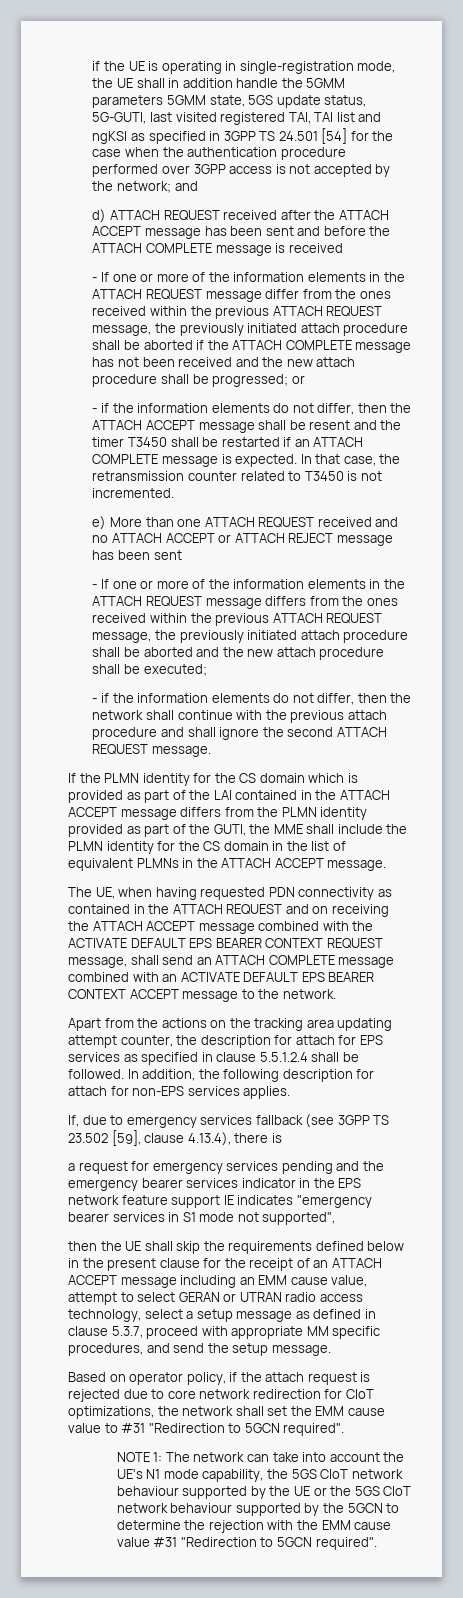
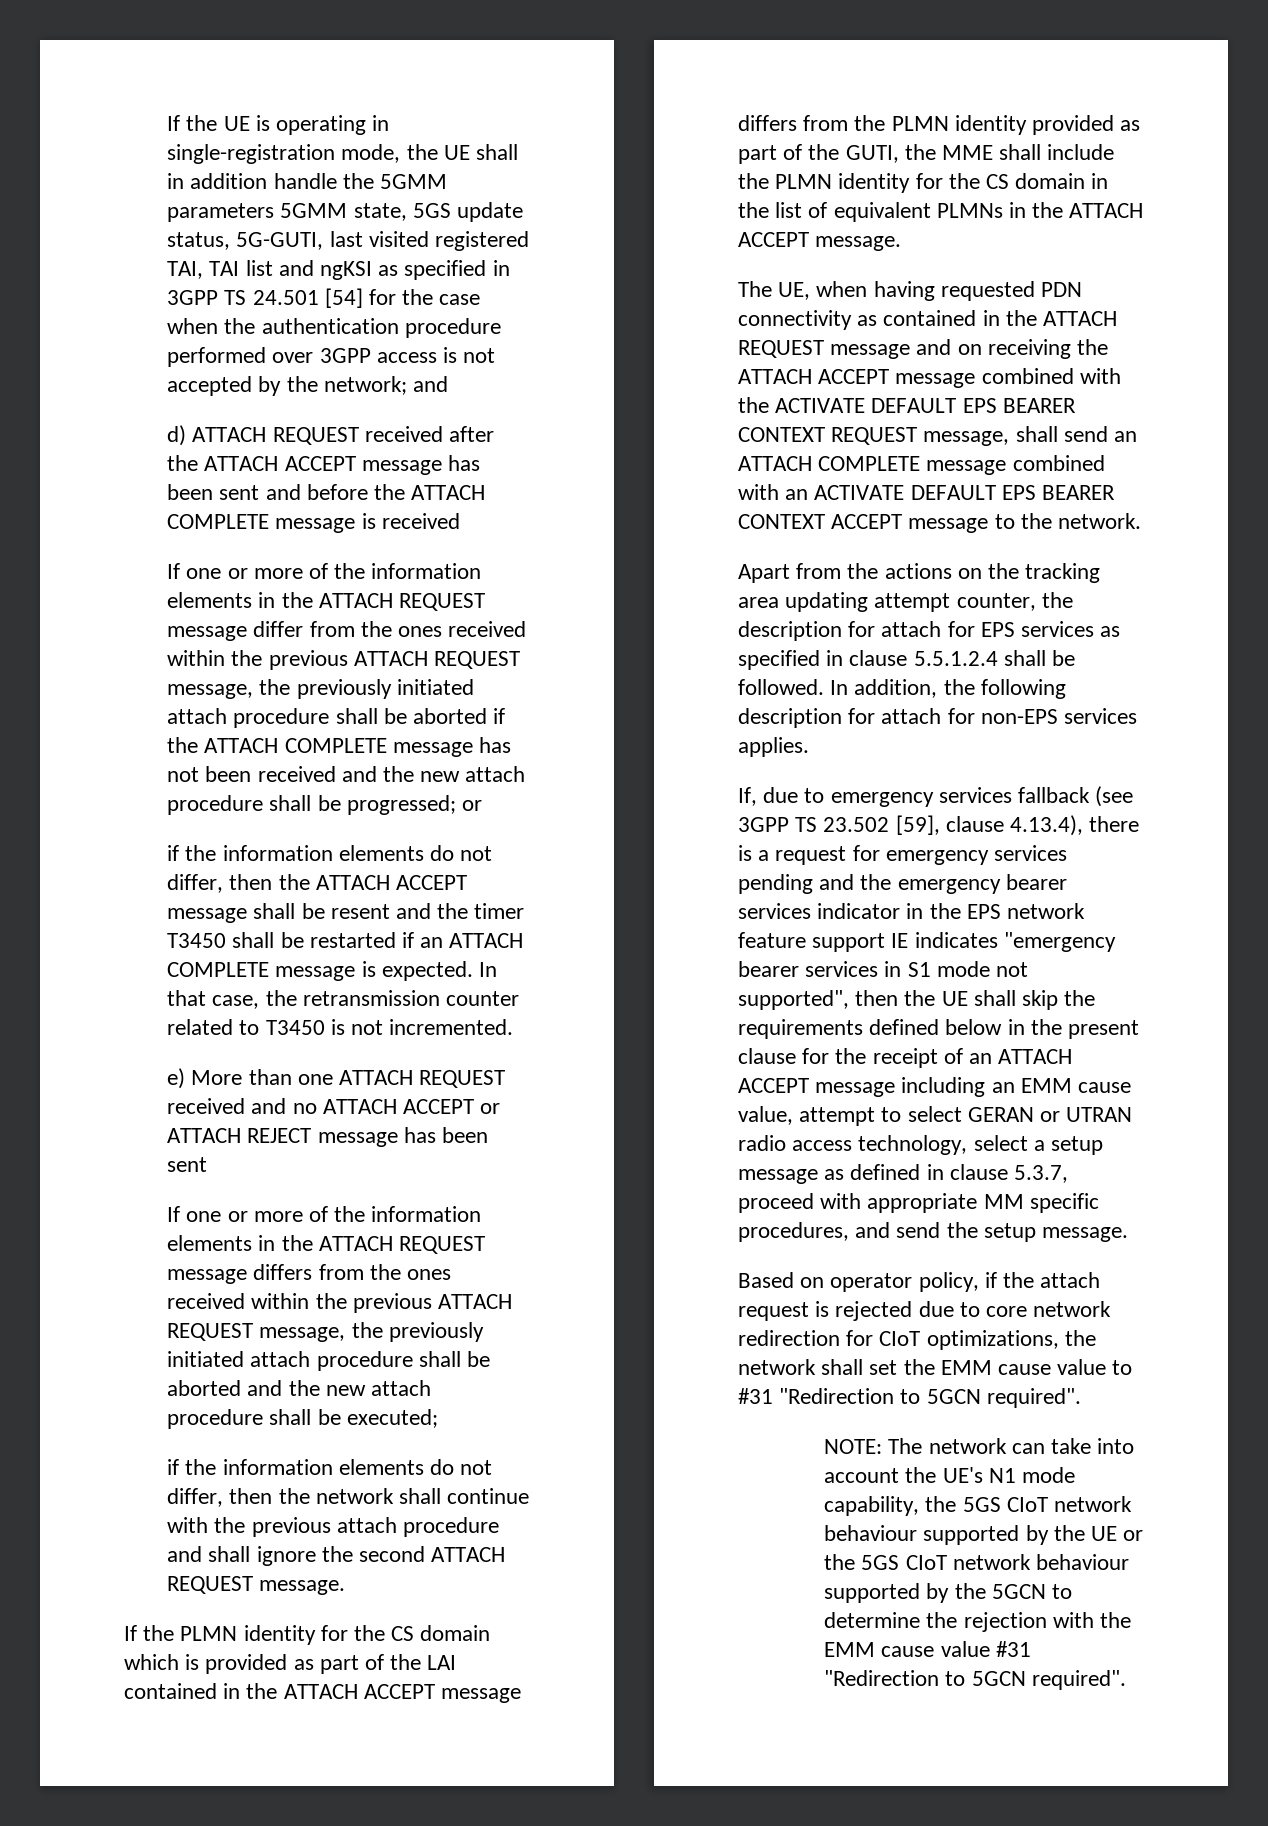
[92,61,101,71] if -> [167,115,181,131] If
[92,277,98,282] - -> (460, 521) none
[92,408,98,413] - -> (482, 805) none
[92,584,98,589] - -> (208, 1164) none
[92,698,98,703] - -> (438, 1418) none
(283, 909) none -> [830,344,911,359] message
(282, 1138) // -> (752, 853) none
(336, 1218) // -> (849, 1000) none
[116,1452,163,1462] NOTE 1: -> [824,1439,883,1454] NOTE:

